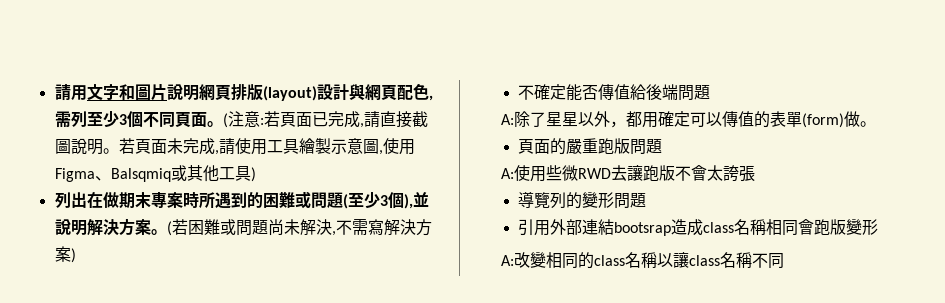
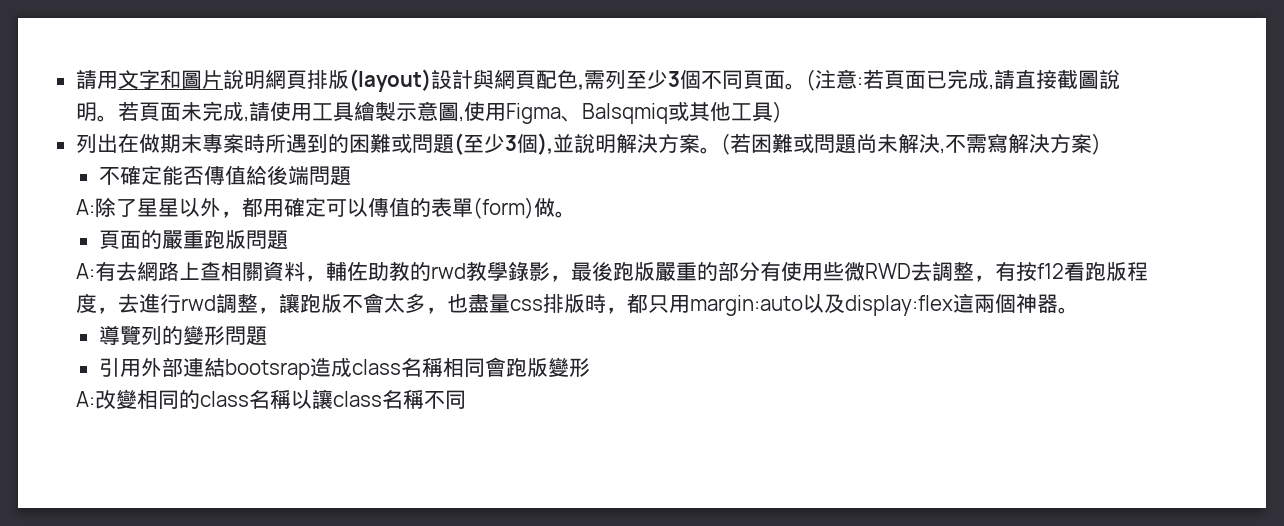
[513,165,755,182] 使用些微RWD去讓跑版不會太誇張 -> [95,261,1149,282] [76,293,1080,316] 有去網路上查相關資料，輔佐助教的rwd教學錄影，最後跑版嚴重的部分有使用些微RWD去調整，有按f12看跑版程度，去進行rwd調整，讓跑版不會太多，也盡量css排版時，都只用margin:auto以及display:flex這兩個神器。

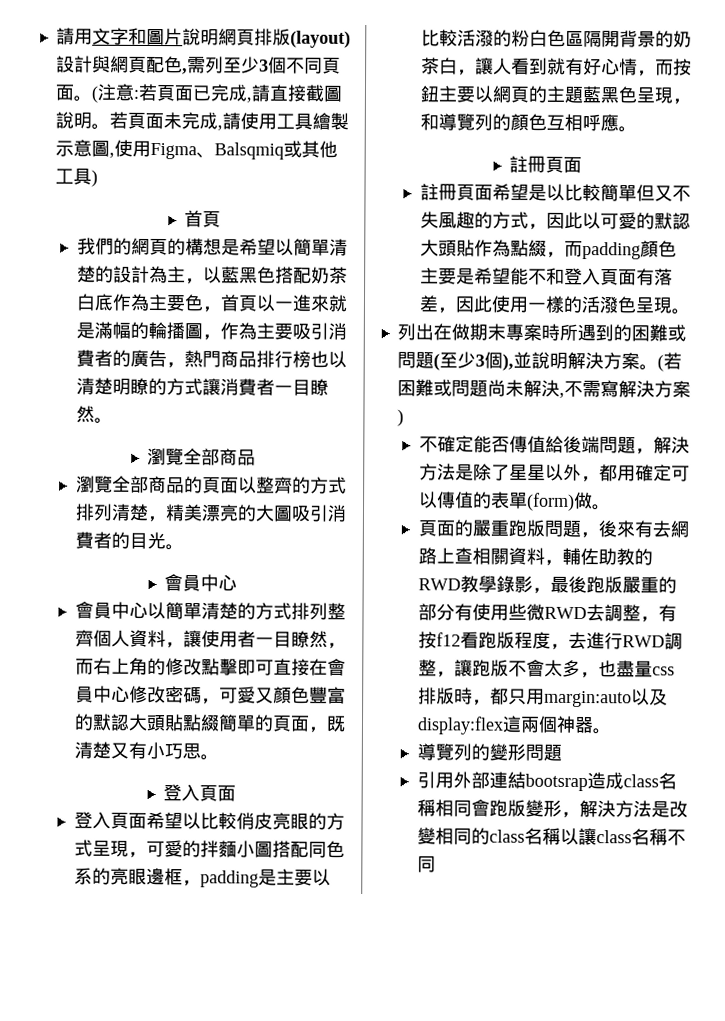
(782, 112) none -> [183,210,221,228] [76,237,348,256] [76,265,348,285] [75,293,348,313] [75,321,347,341] [75,349,347,369] [75,377,329,396] [75,405,113,424] [146,447,256,466] [75,475,347,494] [74,503,347,523] [74,531,184,551] [163,574,237,592] [74,601,346,620] [74,629,346,649] [74,657,346,676] [74,685,346,705] [73,713,346,733] [73,741,219,761] [162,784,236,802] [73,811,345,830] [73,839,345,858] [73,867,331,888] [420,29,692,48] [420,57,692,77] [419,85,691,105] [419,113,637,133] [508,155,582,174] [419,183,691,202] [419,211,691,230] [419,239,677,260] [419,267,673,286] [418,295,690,315] // 首頁 // 我們的網頁的構想是希望以簡單清楚的設計為主，以藍黑色搭配奶茶白底作為主要色，首頁以一進來就是滿幅的輪播圖，作為主要吸引消費者的廣告，熱門商品排行榜也以清楚明瞭的方式讓消費者一目瞭然。 // 瀏覽全部商品 // 瀏覽全部商品的頁面以整齊的方式排列清楚，精美漂亮的大圖吸引消費者的目光。 // 會員中心 // 會員中心以簡單清楚的方式排列整齊個人資料，讓使用者一目瞭然，而右上角的修改點擊即可直接在會員中心修改密碼，可愛又顏色豐富的默認大頭貼點綴簡單的頁面，既清楚又有小巧思。 // 登入頁面 // 登入頁面希望以比較俏皮亮眼的方式呈現，可愛的拌麵小圖搭配同色系的亮眼邊框，padding是主要以比較活潑的粉白色區隔開背景的奶茶白，讓人看到就有好心情，而按鈕主要以網頁的主題藍黑色呈現，和導覽列的顏色互相呼應。 // 註冊頁面 // 註冊頁面希望是以比較簡單但又不失風趣的方式，因此以可愛的默認大頭貼作為點綴，而padding顏色主要是希望能不和登入頁面有落差，因此使用一樣的活潑色呈現。
[76,199,96,215] // A: -> [634,436,690,455] [418,463,474,481] ，解決方法是
[76,263,96,279] // A: -> [579,520,635,539] ，後來
[431,263,467,279] rwd -> [417,578,461,591] RWD
[181,295,217,311] rwd -> [621,635,665,648] RWD
[76,391,96,407] // A: -> [560,800,670,819] ，解決方法是

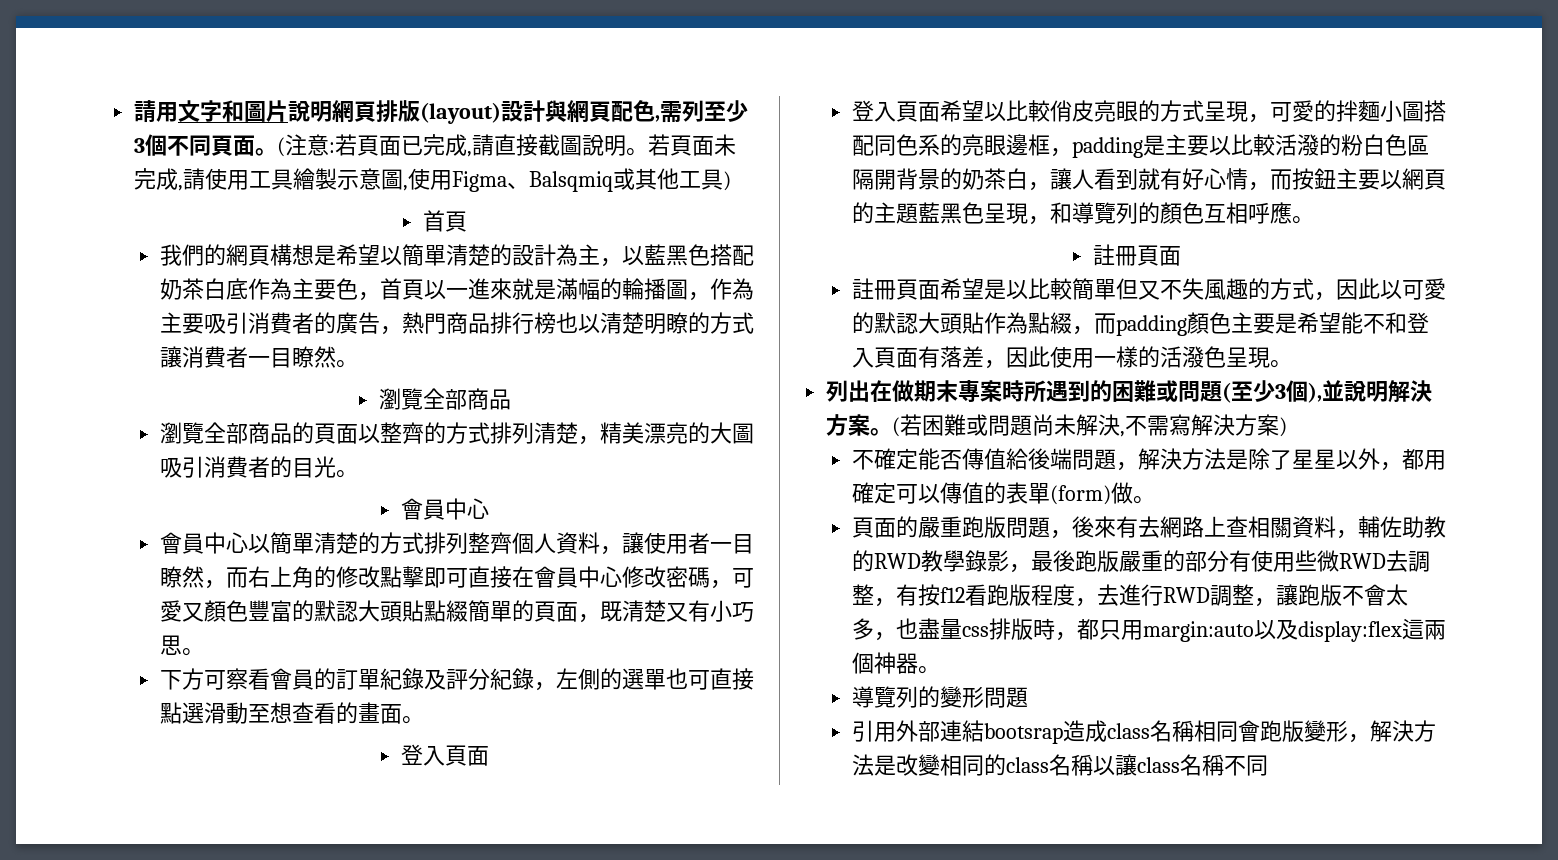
[166,238,186,256] 的 -> (271, 255) none
(219, 757) none -> [160,668,755,691] [160,702,425,724] // 下方可察看會員的訂單紀錄及評分紀錄，左側的選單也可直接點選滑動至想查看的畫面。

